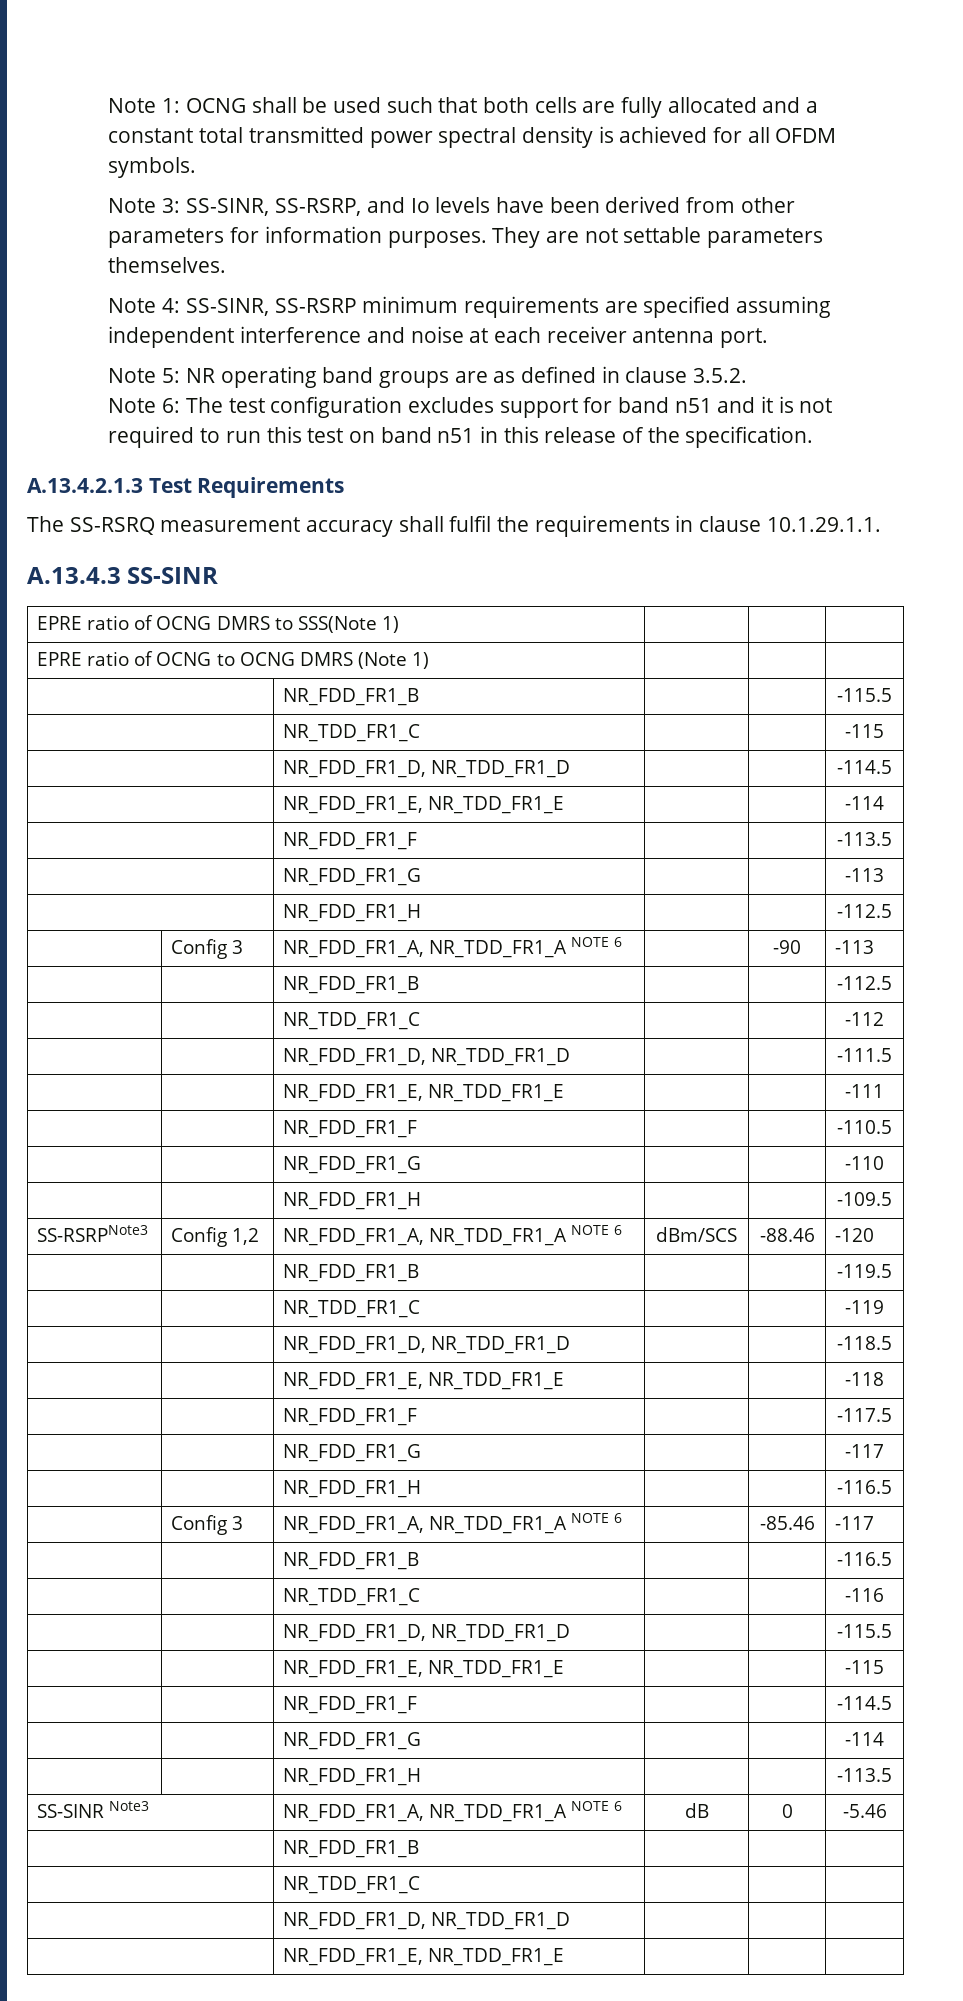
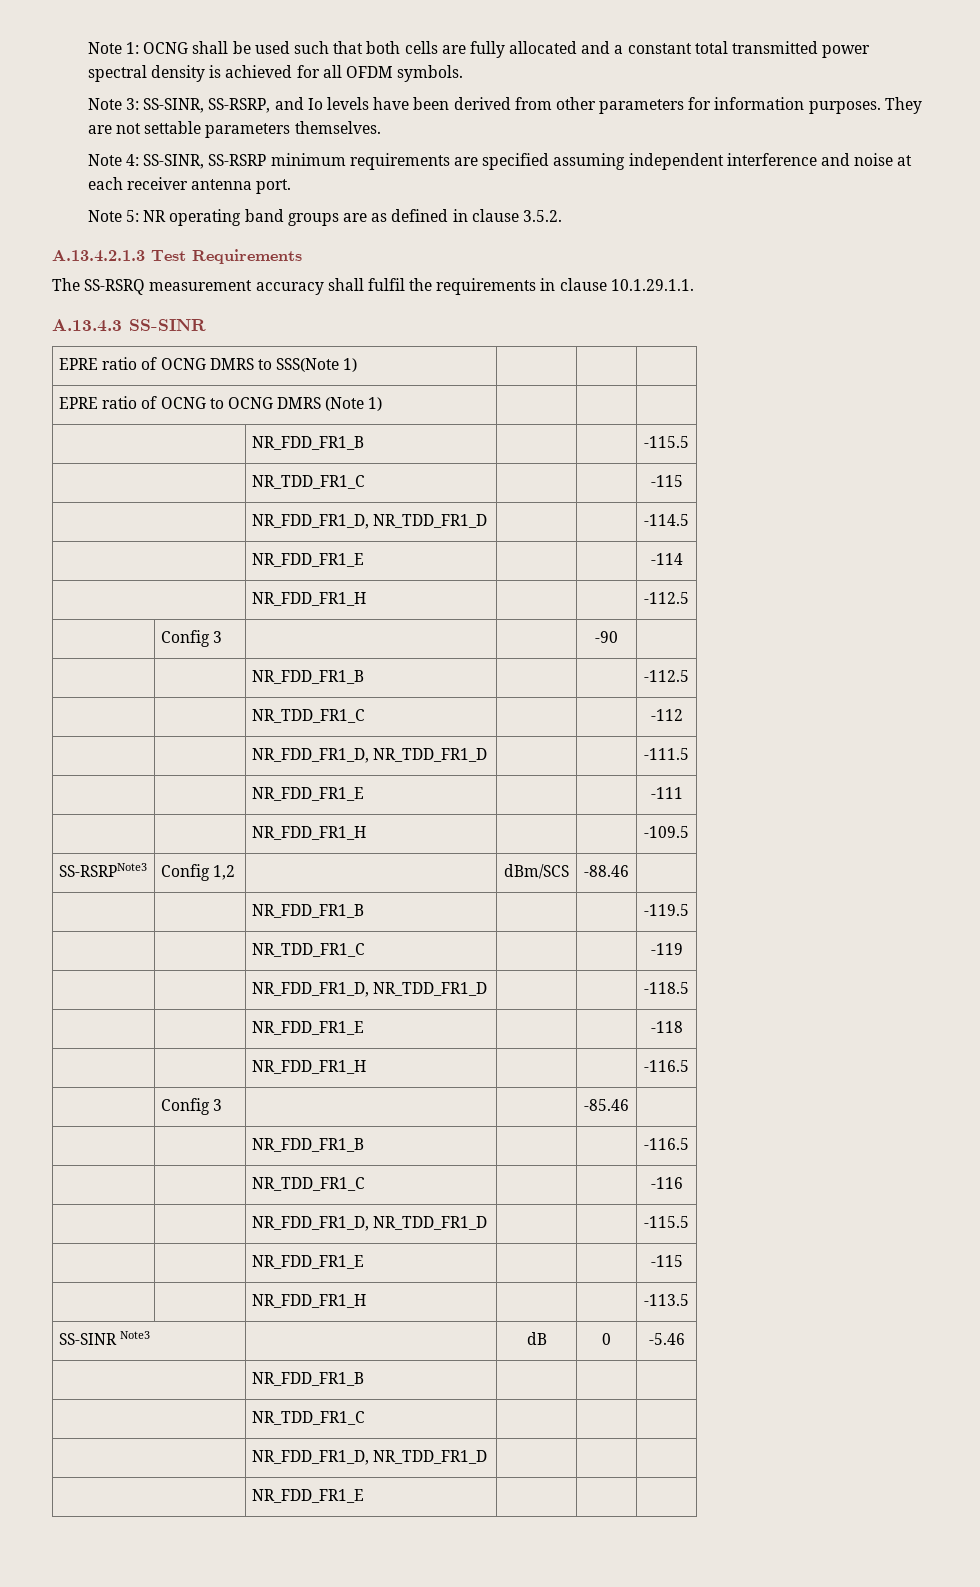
[108,396,833,418] [108,426,814,448] // Note 6: The test configuration excludes support for band n51 and it is not required to run this test on band n51 in this release of the specification. -> (562, 216) none
[283,796,565,814] [845,796,884,810] [283,832,418,850] [837,832,892,846] [283,868,422,886] [845,868,884,882] NR_FDD_FR1_E, NR_TDD_FR1_E | | | -114 // | NR_FDD_FR1_F | | | -113.5 // | NR_FDD_FR1_G | | | -113 -> [251,553,364,567] [650,553,683,565] NR_FDD_FR1_E | | | -114
[283,937,623,958] NR_FDD_FR1_A, NR_TDD_FR1_A NOTE 6 -> (223, 637) none
[835,940,875,954] -113 -> (618, 637) none
[283,1084,565,1102] NR_FDD_FR1_E, NR_TDD_FR1_E -> [251,787,364,801] NR_FDD_FR1_E
[283,1120,418,1138] [837,1120,892,1134] [283,1156,422,1174] [845,1156,884,1170] // | | NR_FDD_FR1_F | | | -110.5 // | | NR_FDD_FR1_G | | | -110 -> (683, 793) none
[283,1225,623,1246] NR_FDD_FR1_A, NR_TDD_FR1_A NOTE 6 -> (236, 872) none
[835,1228,875,1242] -120 -> (629, 871) none
[283,1372,565,1390] NR_FDD_FR1_E, NR_TDD_FR1_E -> [251,1021,364,1035] NR_FDD_FR1_E
[283,1408,418,1426] [837,1408,892,1422] [283,1444,422,1462] [845,1444,884,1458] // | | NR_FDD_FR1_F | | | -117.5 // | | NR_FDD_FR1_G | | | -117 -> (683, 1027) none
[283,1513,623,1534] NR_FDD_FR1_A, NR_TDD_FR1_A NOTE 6 -> (223, 1105) none
[835,1516,875,1530] -117 -> (629, 1105) none
[283,1660,565,1678] [845,1660,884,1674] [283,1696,418,1714] [837,1696,892,1710] [283,1732,422,1750] [845,1732,884,1746] NR_FDD_FR1_E, NR_TDD_FR1_E | | | -115 // | | NR_FDD_FR1_F | | | -114.5 // | | NR_FDD_FR1_G | | | -114 -> [251,1255,364,1269] [650,1255,683,1267] NR_FDD_FR1_E | | | -115
[283,1801,623,1822] NR_FDD_FR1_A, NR_TDD_FR1_A NOTE 6 -> (151, 1335) none
[283,1948,565,1966] NR_FDD_FR1_E, NR_TDD_FR1_E -> [251,1489,364,1503] NR_FDD_FR1_E

